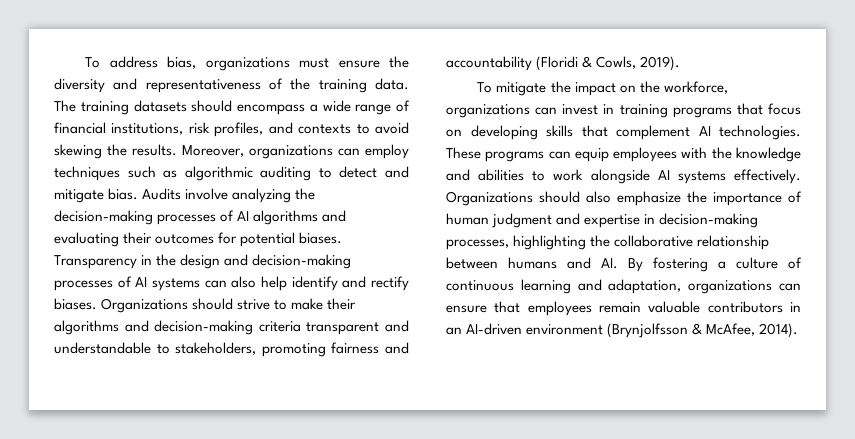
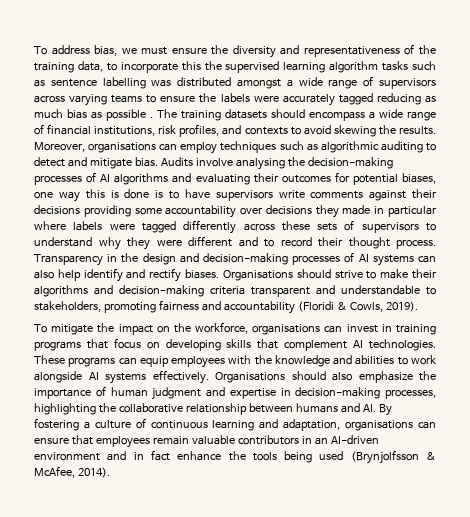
[205,57,290,71] organizations -> [121,48,137,54] we
[375,78,409,90] data. -> [77,61,436,73] [34,76,437,89] [34,93,436,106] [34,109,153,121] data, to incorporate this the supervised learning algorithm tasks such as sentence labelling was distributed amongst a wide range of supervisors across varying teams to ensure the labels were accurately tagged reducing as much bias as possible .
[249,145,333,159] organizations -> [88,142,157,153] organisations
[232,188,292,203] analyzing -> [235,158,285,170] analysing
[299,232,343,244] biases. -> [402,173,437,184] [34,189,437,202] [34,205,437,218] [34,220,437,234] [34,236,436,250] biases, one way this is done is to have supervisors write comments against their decisions providing some accountability over decisions they made in particular where labels were tagged differently across these sets of supervisors to understand why they were different and to record their thought process.
[101,298,189,313] Organizations -> [222,270,293,281] Organisations
[446,104,530,118] organizations -> [252,324,321,335] organisations
[446,191,533,206] Organizations -> [215,372,285,383] Organisations
[688,280,773,294] organizations -> [345,420,414,431] organisations
(604, 329) none -> [107,450,344,463] and in fact enhance the tools being used

